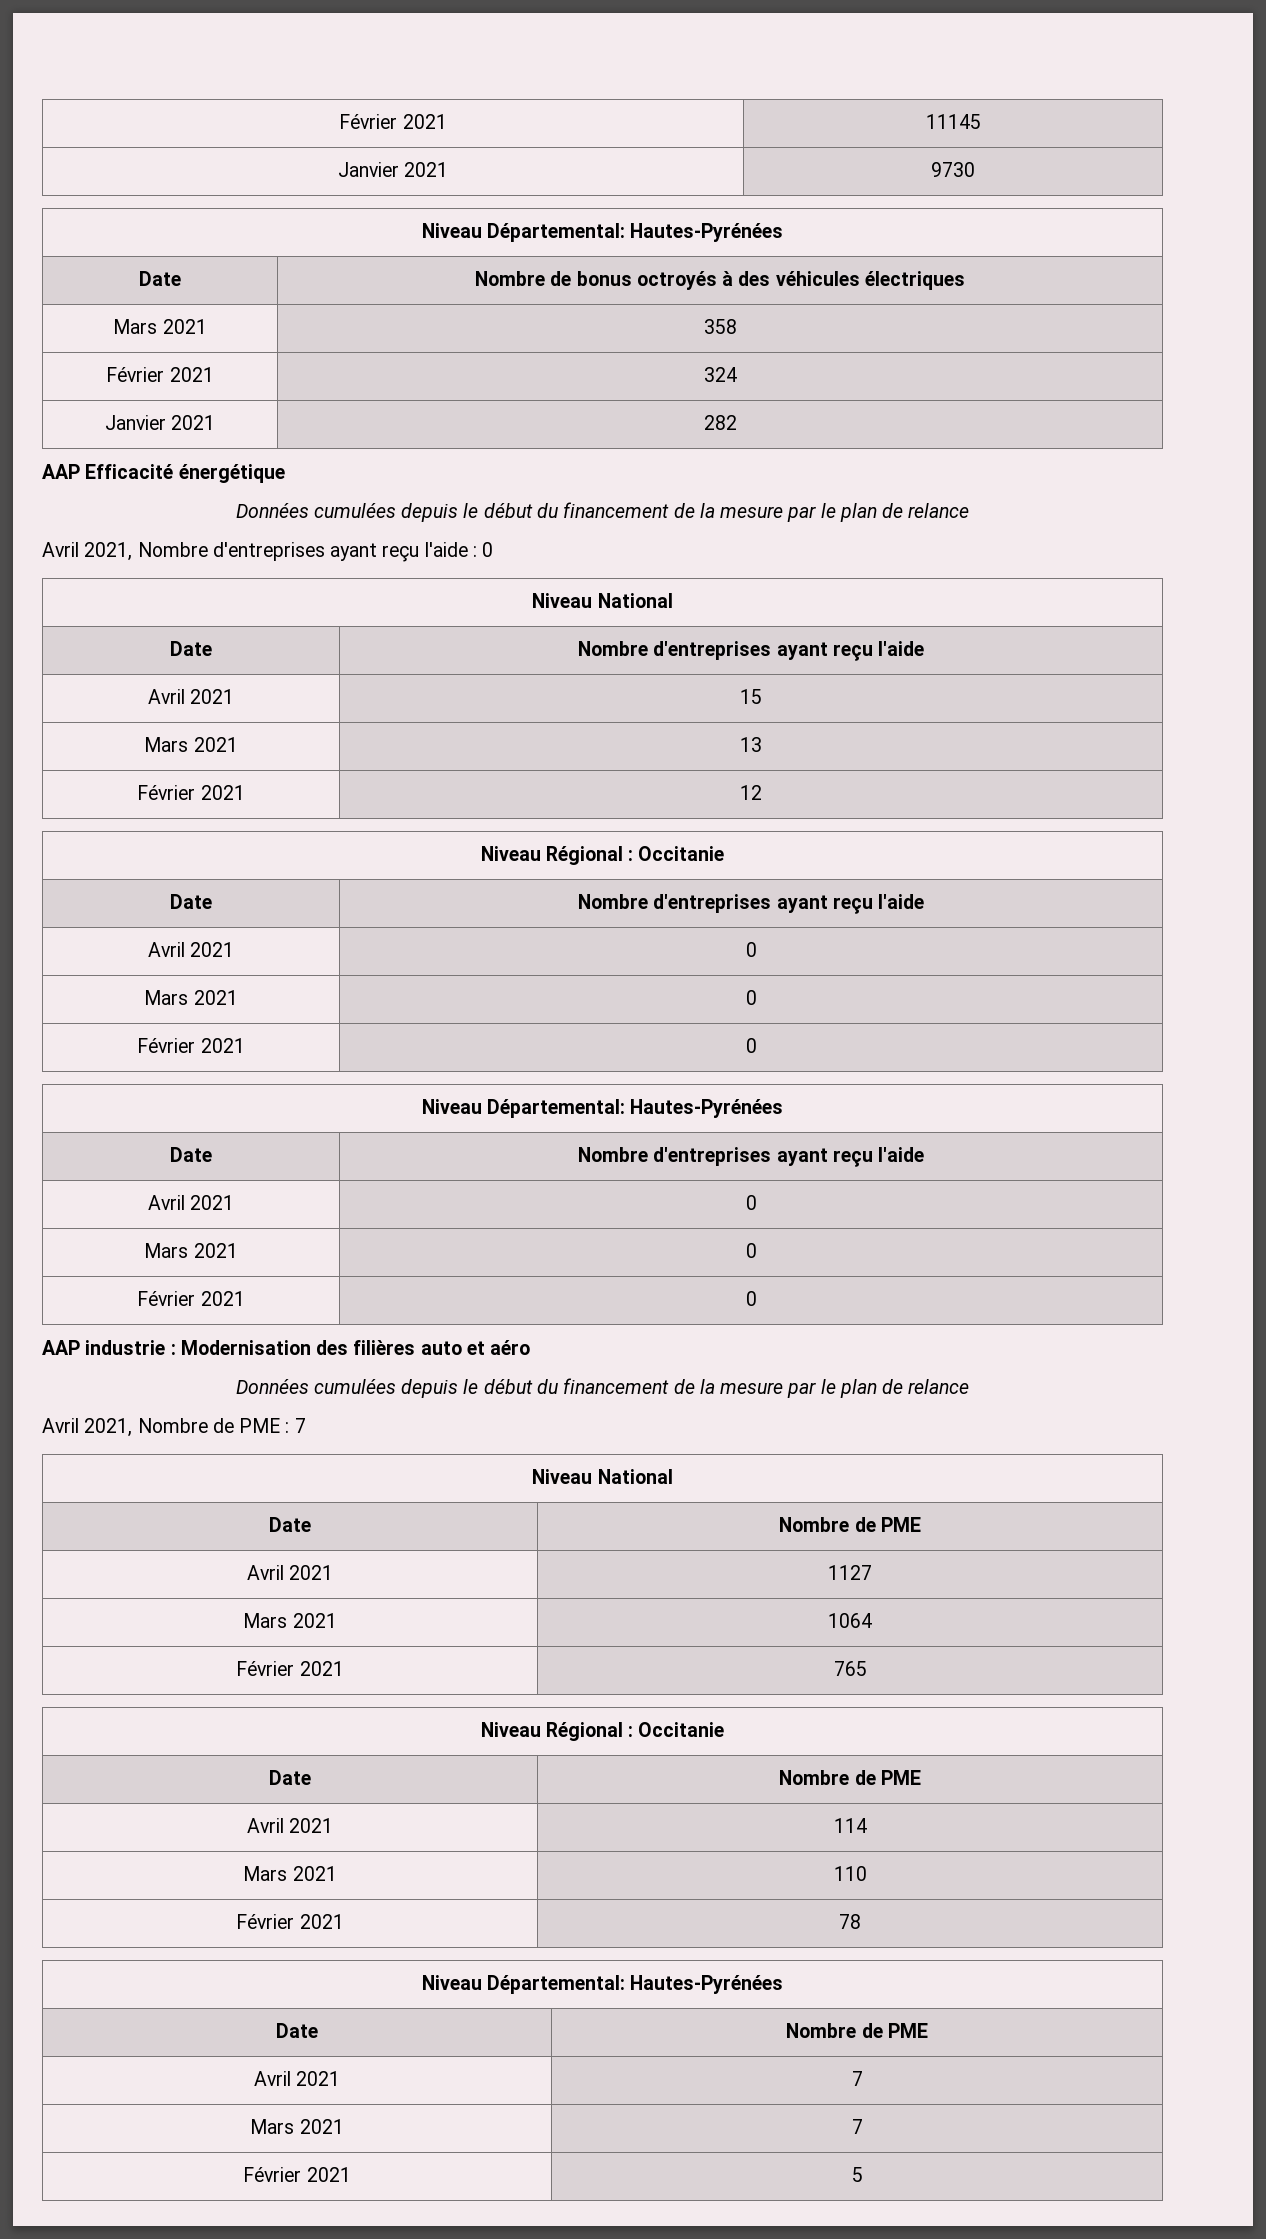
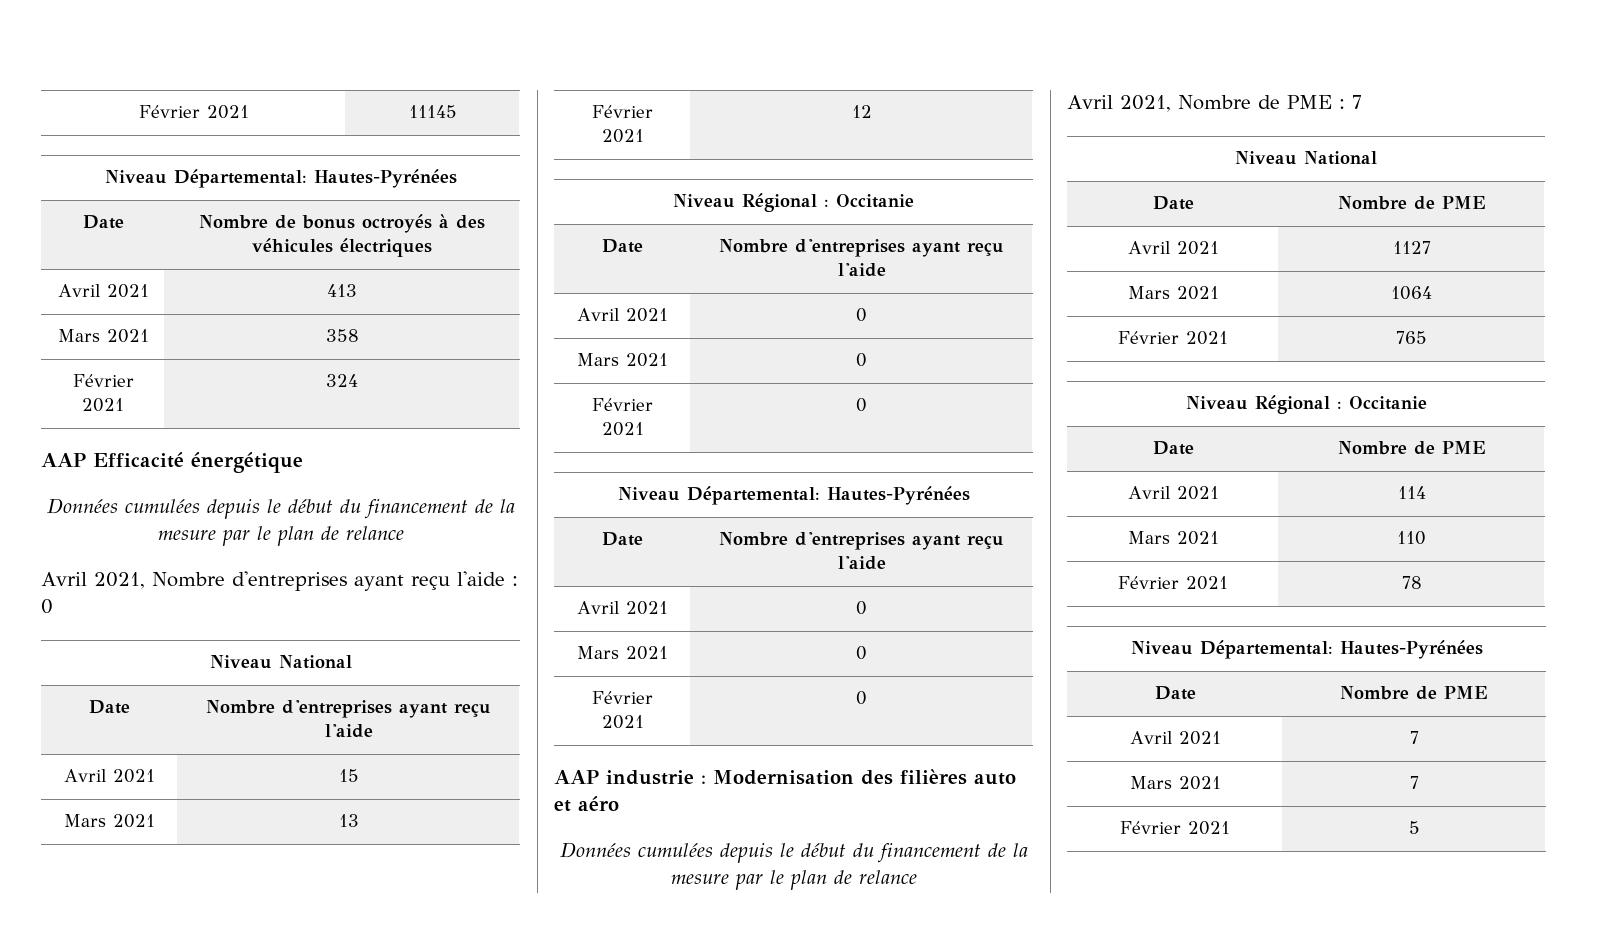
[337,162,449,177] [931,162,975,177] // Janvier 2021 | 9730 -> (457, 111) none
(965, 280) none -> [57,284,149,298] [327,284,357,297] // Avril 2021 | 413
[104,415,216,430] [703,415,737,430] // Janvier 2021 | 282 -> (358, 380) none

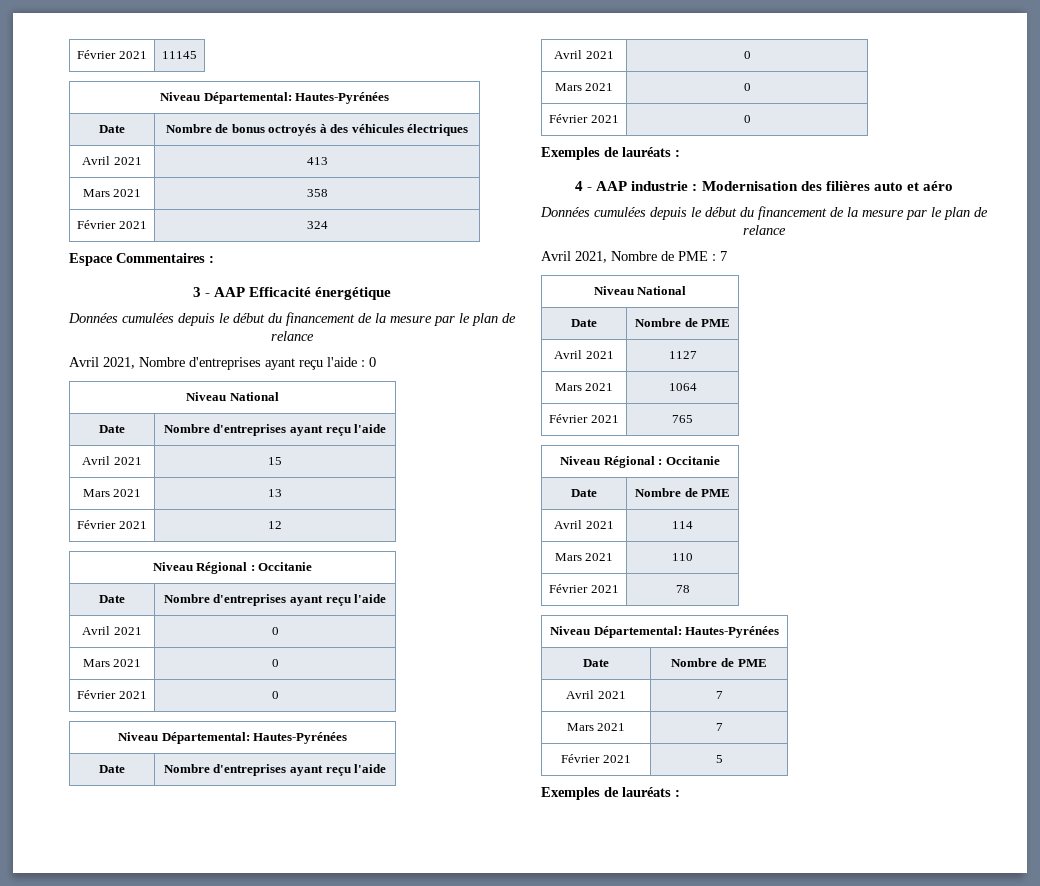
(358, 380) none -> [69,253,214,266] [192,287,210,297] Espace Commentaires : // 3 -
(867, 698) none -> [541,147,680,160] [575,181,593,191] Exemples de lauréats : // 4 -
(1420, 827) none -> [541,787,680,800] // Exemples de lauréats :

